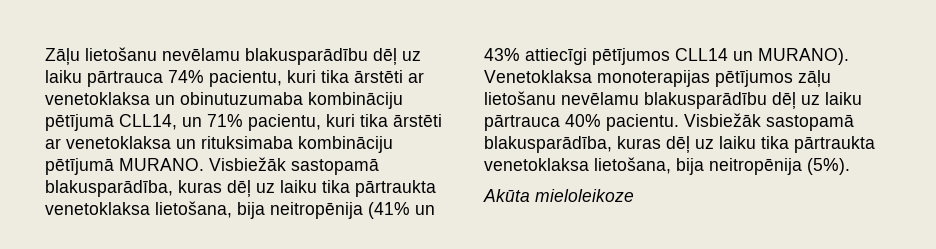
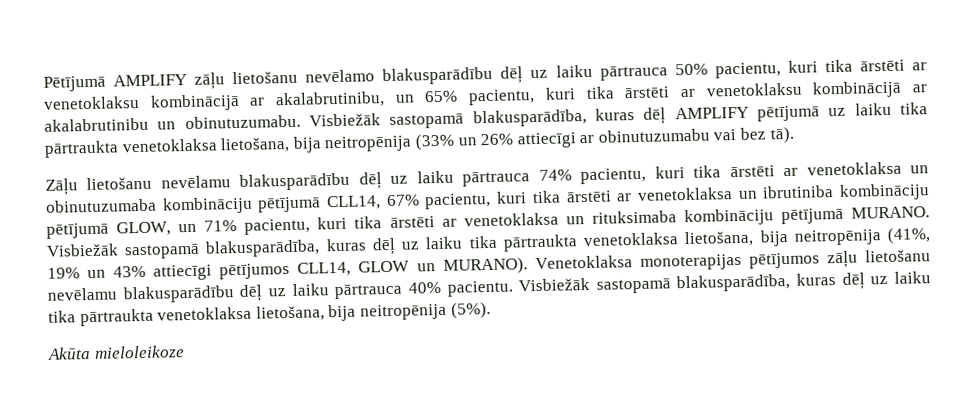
(45, 56) none -> [43,59,928,92] [43,80,928,112] [44,102,929,132] [44,126,794,158] Pētījumā AMPLIFY zāļu lietošanu nevēlamo blakusparādību dēļ uz laiku pārtrauca 50% pacientu, kuri tika ārstēti ar venetoklaksu kombinācijā ar akalabrutinibu, un 65% pacientu, kuri tika ārstēti ar venetoklaksu kombinācijā ar akalabrutinibu un obinutuzumabu. Visbiežāk sastopamā blakusparādība, kuras dēļ AMPLIFY pētījumā uz laiku tika pārtraukta venetoklaksa lietošana, bija neitropēnija (33% un 26% attiecīgi ar obinutuzumabu vai bez tā). //
(177, 122) none -> [385,183,931,210] [46,221,172,239] 67% pacientu, kuri tika ārstēti ar venetoklaksa un ibrutiniba kombināciju pētījumā GLOW,
[368,202,410,219] (41% -> [886,227,931,244] [47,267,80,279] (41%, 19%
[675,48,728,61] CLL14 -> [297,260,411,277] CLL14, GLOW

